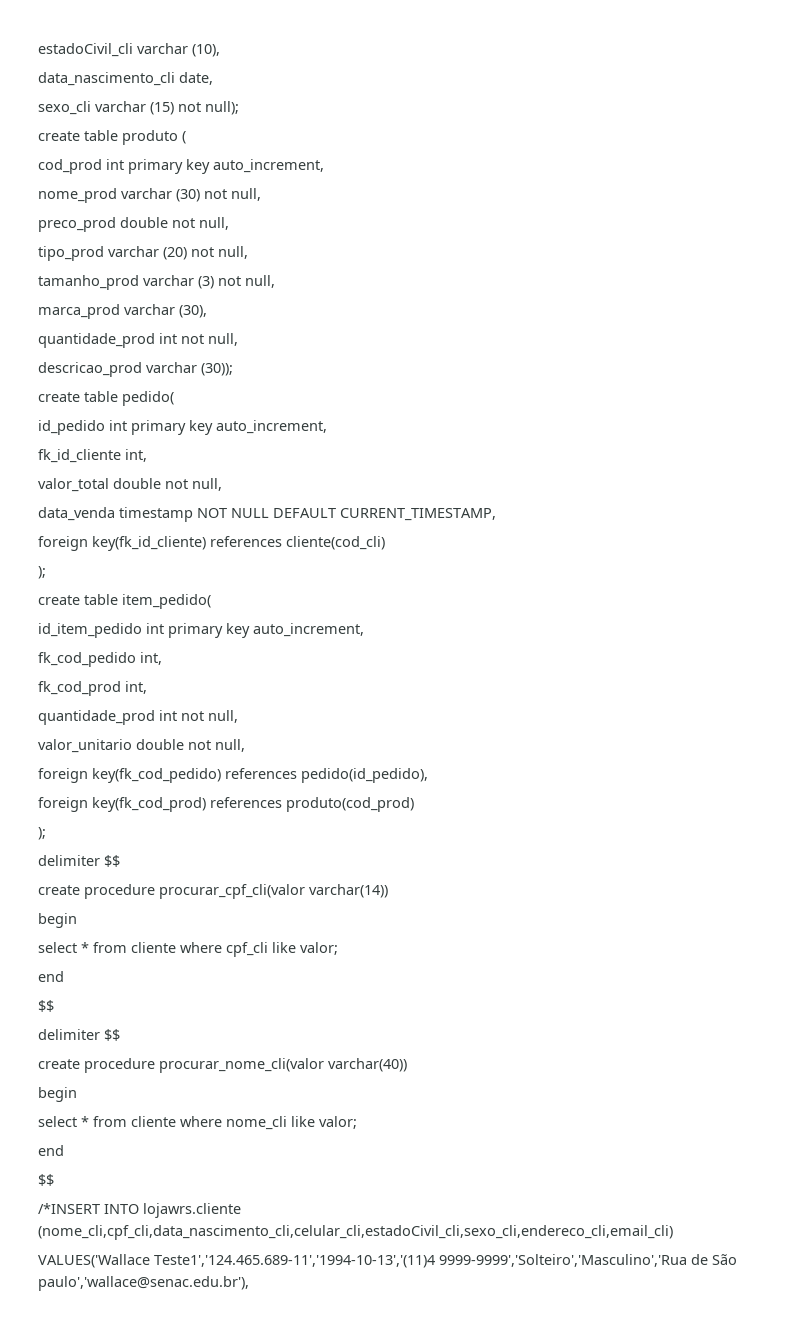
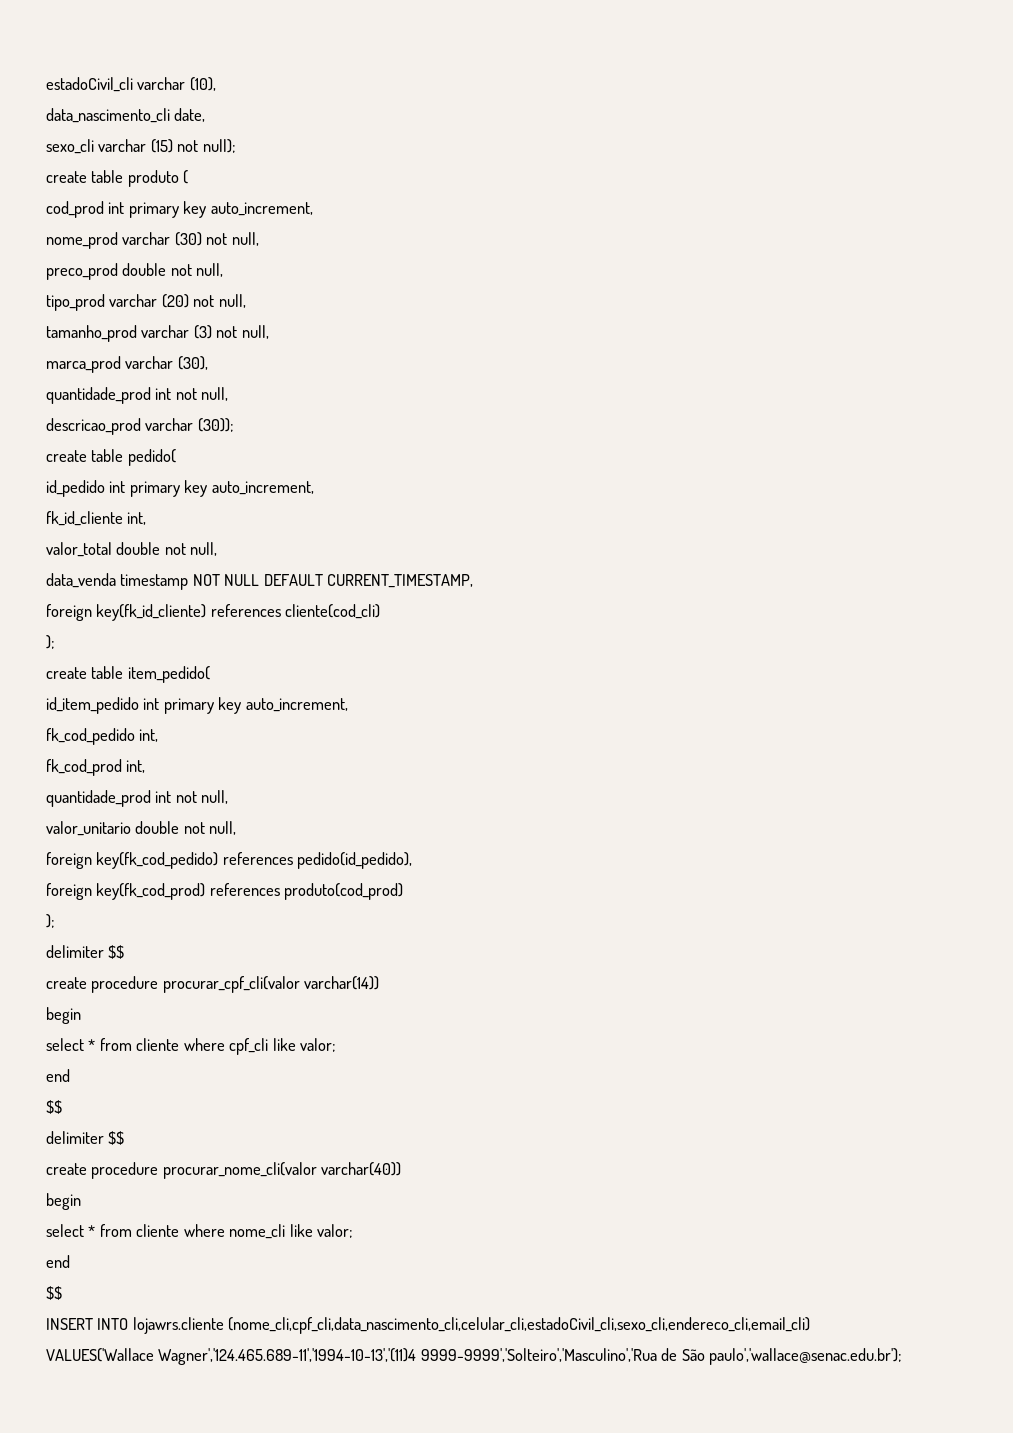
[38,1203,100,1214] /*INSERT -> [46,1318,93,1330] INSERT
[154,1255,435,1268] Teste1','124.465.689-11','1994-10-13','(11)4 -> [158,1348,417,1365] Wagner','124.465.689-11','1994-10-13','(11)4
[38,1276,249,1291] paulo','wallace@senac.edu.br'), -> [709,1348,903,1365] paulo','wallace@senac.edu.br');

